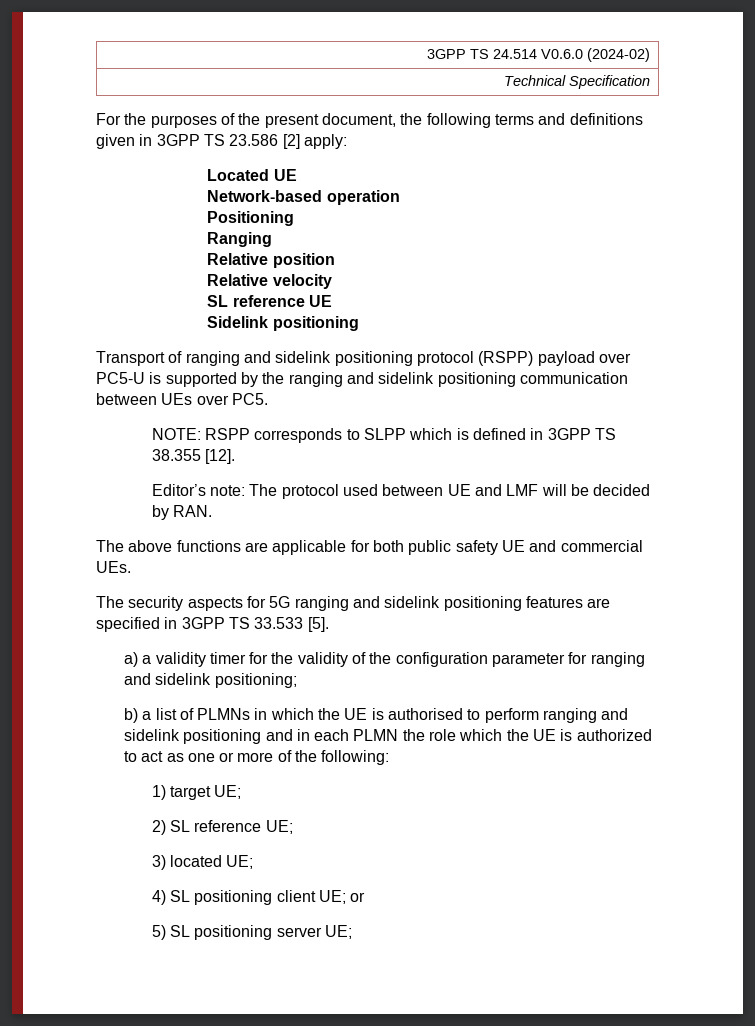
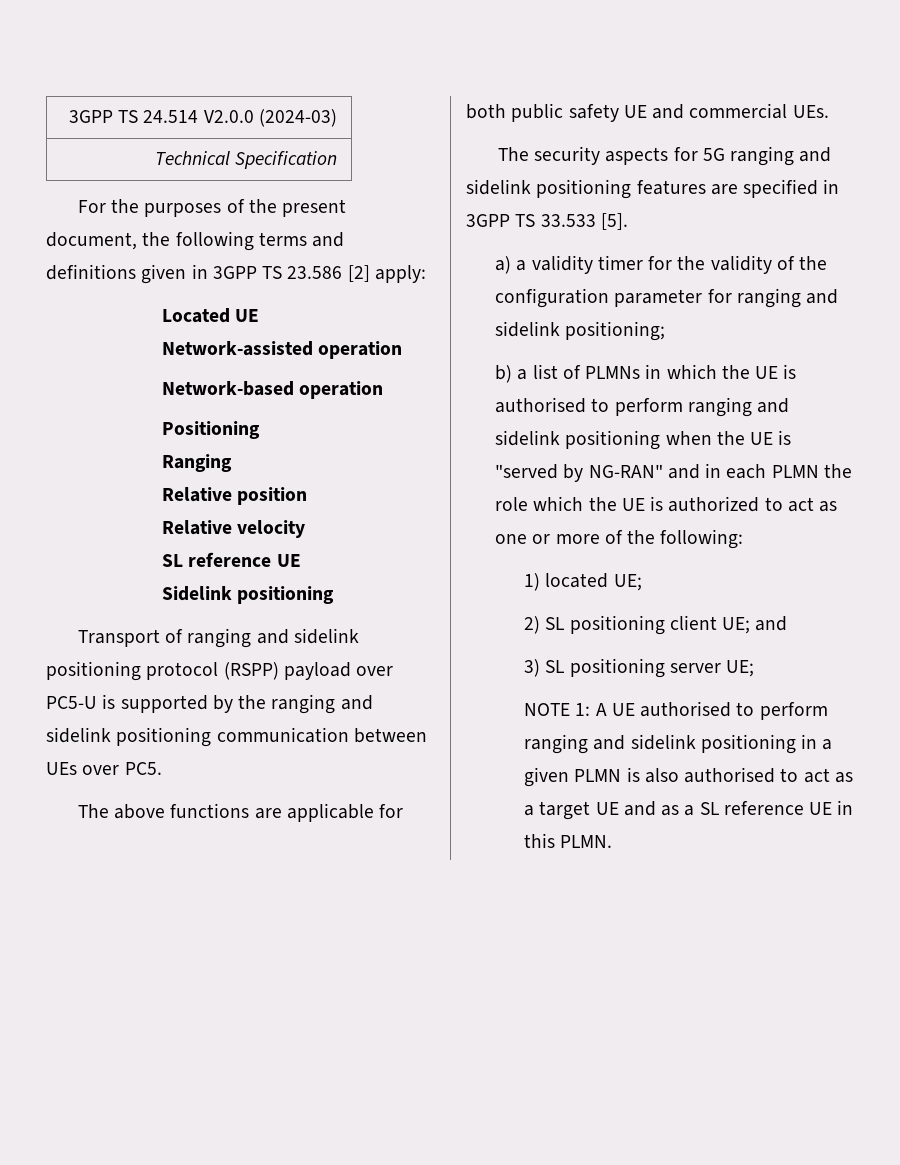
[540,48,650,62] V0.6.0 (2024-02) -> [203,109,337,127] V2.0.0 (2024-03)
(297, 175) none -> [162,341,403,359] // Network-assisted operation
[151,428,616,443] [151,449,236,464] [151,484,651,499] [151,505,213,520] // NOTE: RSPP corresponds to SLPP which is defined in 3GPP TS 38.355 [12]. // Editor’s note: The protocol used between UE and LMF will be decided by RAN. -> (162, 768) none
(262, 736) none -> [665,430,792,445] [495,464,663,482] when the UE is "served by NG-RAN"
[170,786,212,800] target -> [545,573,609,588] located
[194,820,293,834] [151,855,254,870] [151,890,191,905] reference UE; // 3) located UE; // 4) SL -> (565, 623) none
[350,892,366,902] [151,925,166,940] or // 5) -> [755,616,788,631] [524,659,541,677] and // 3)
(352, 932) none -> [524,701,828,720] [524,734,833,754] [524,767,853,787] [524,800,854,820] [524,833,613,848] // NOTE 1: A UE authorised to perform ranging and sidelink positioning in a given PLMN is also authorised to act as a target UE and as a SL reference UE in this PLMN.

